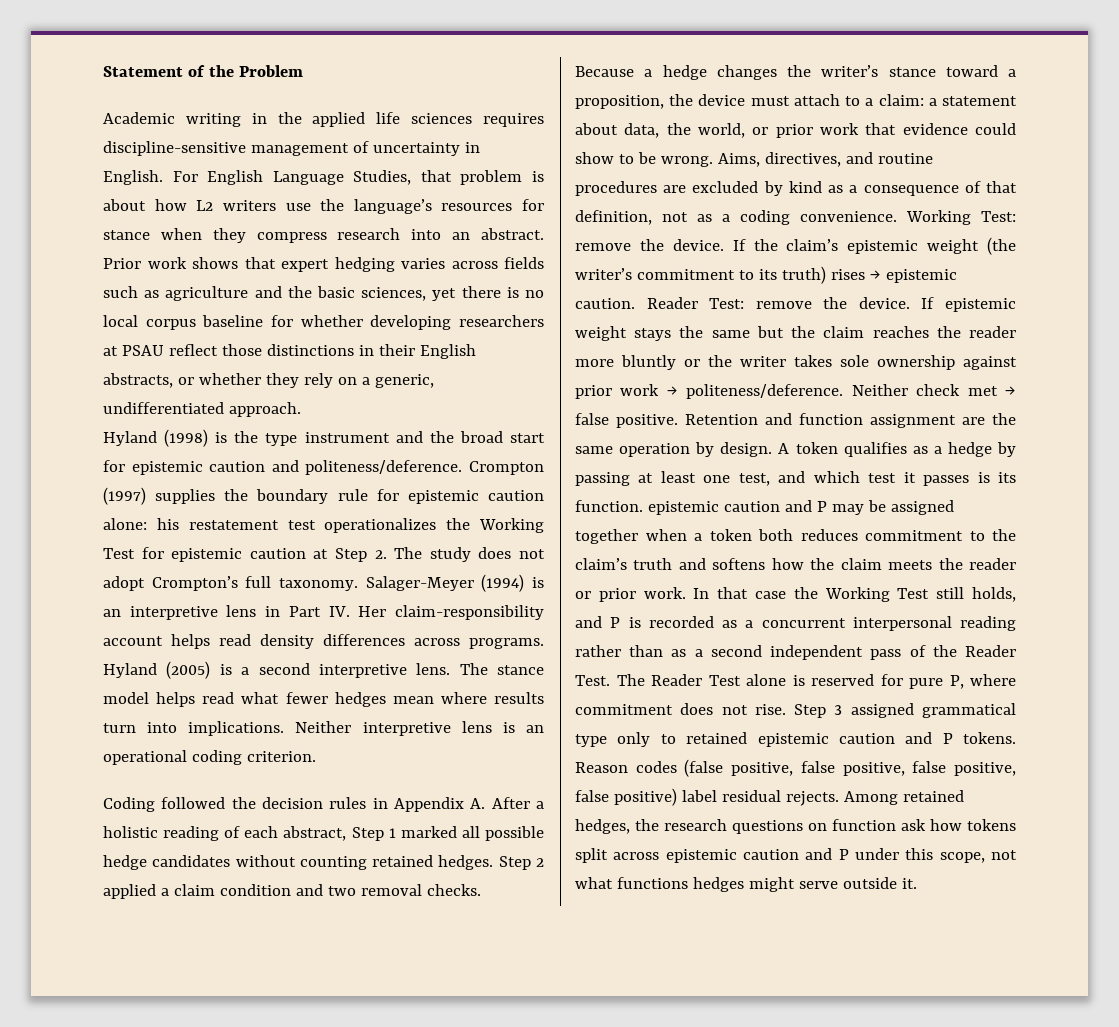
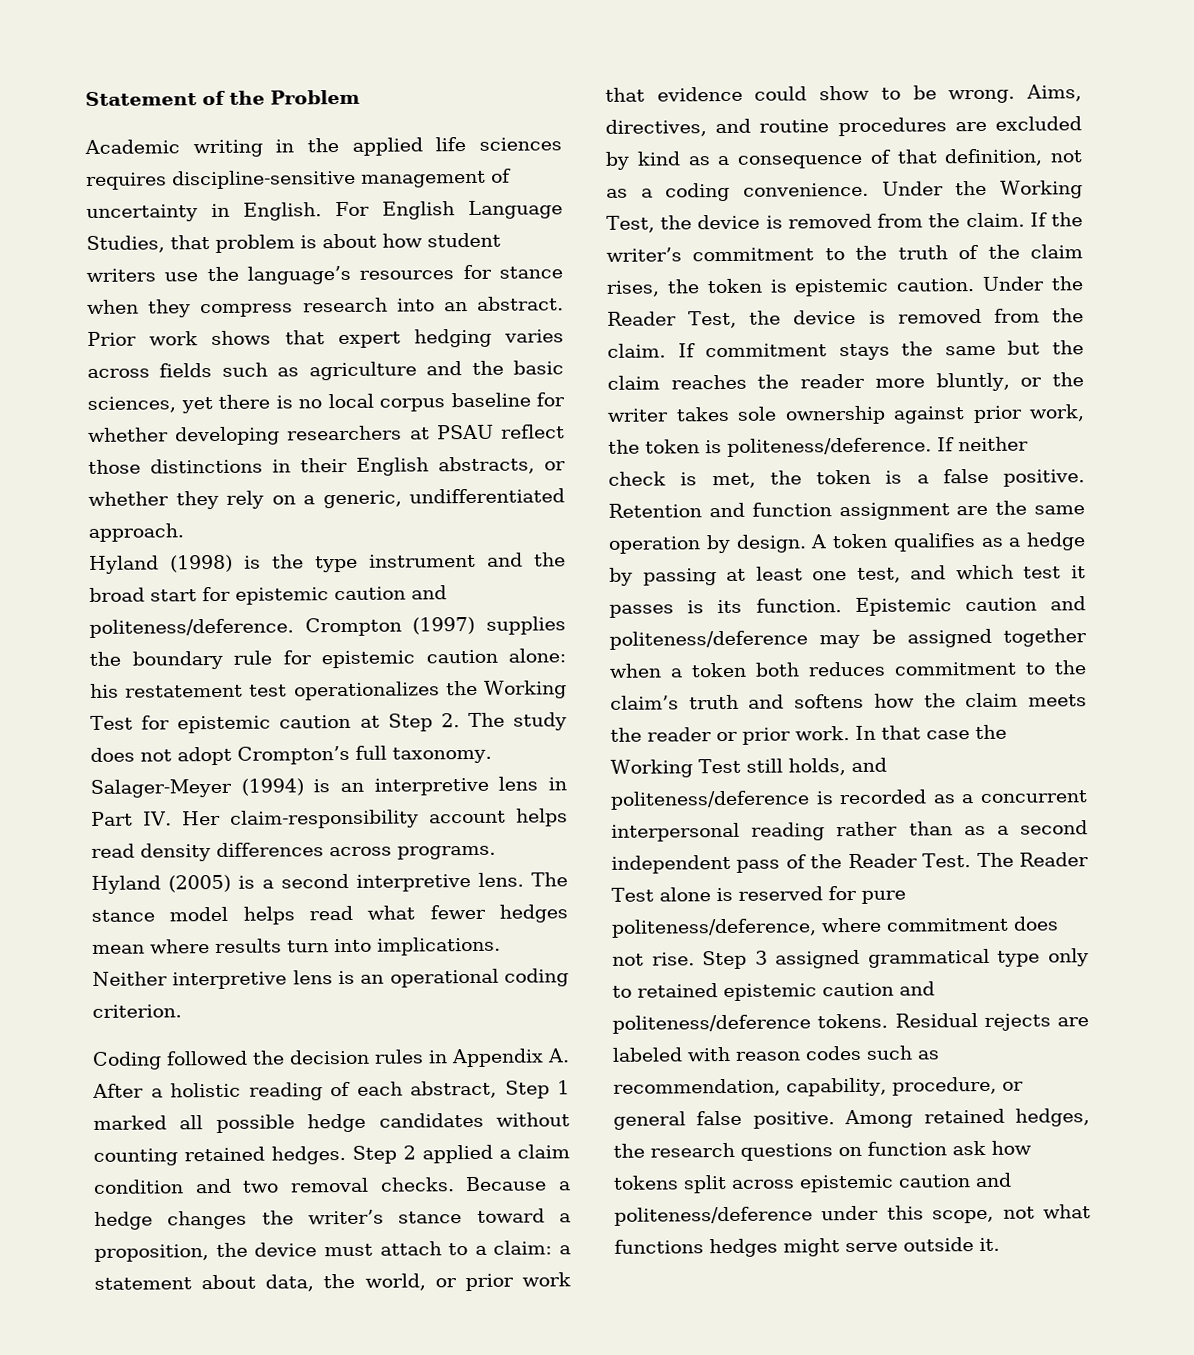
[196,200,214,211] L2 -> [427,232,501,248] student
[906,210,1016,225] [575,237,1016,255] [575,266,957,284] [575,297,1016,312] [575,326,627,341] Working Test: remove the device. If the claim’s epistemic weight (the writer’s commitment to its truth) rises → epistemic caution. Reader Test: remove the device. If epistemic weight -> [881,180,1084,199] [606,212,1083,233] [606,244,1083,262] [606,276,1083,297] [607,308,1084,329] [607,343,828,358] Under the Working Test, the device is removed from the claim. If the writer’s commitment to the truth of the claim rises, the token is epistemic caution. Under the Reader Test, the device is removed from the claim. If commitment
[621,355,676,370] bluntly -> [935,372,1010,392] bluntly,
[620,384,1016,399] work → politeness/deference. Neither check met → -> [1029,404,1085,422] [608,436,1029,457] [608,469,929,489] work, the token is politeness/deference. If neither check is met, the token is a
[647,500,827,515] epistemic caution and P -> [854,596,1086,616] [609,630,808,650] Epistemic caution and politeness/deference
[610,617,621,628] P -> [610,790,810,810] politeness/deference
[949,675,964,689] P, -> [611,918,817,938] politeness/deference,
[942,732,1016,744] [575,759,1016,777] [575,788,839,806] P tokens. Reason codes (false positive, false positive, false positive, false positive) label residual rejects. -> [612,1013,1089,1034] [612,1045,940,1062] [613,1076,1024,1097] [613,1110,835,1130] politeness/deference tokens. Residual rejects are labeled with reason codes such as recommendation, capability, procedure, or general false positive.
[838,849,849,860] P -> [614,1206,813,1226] politeness/deference

